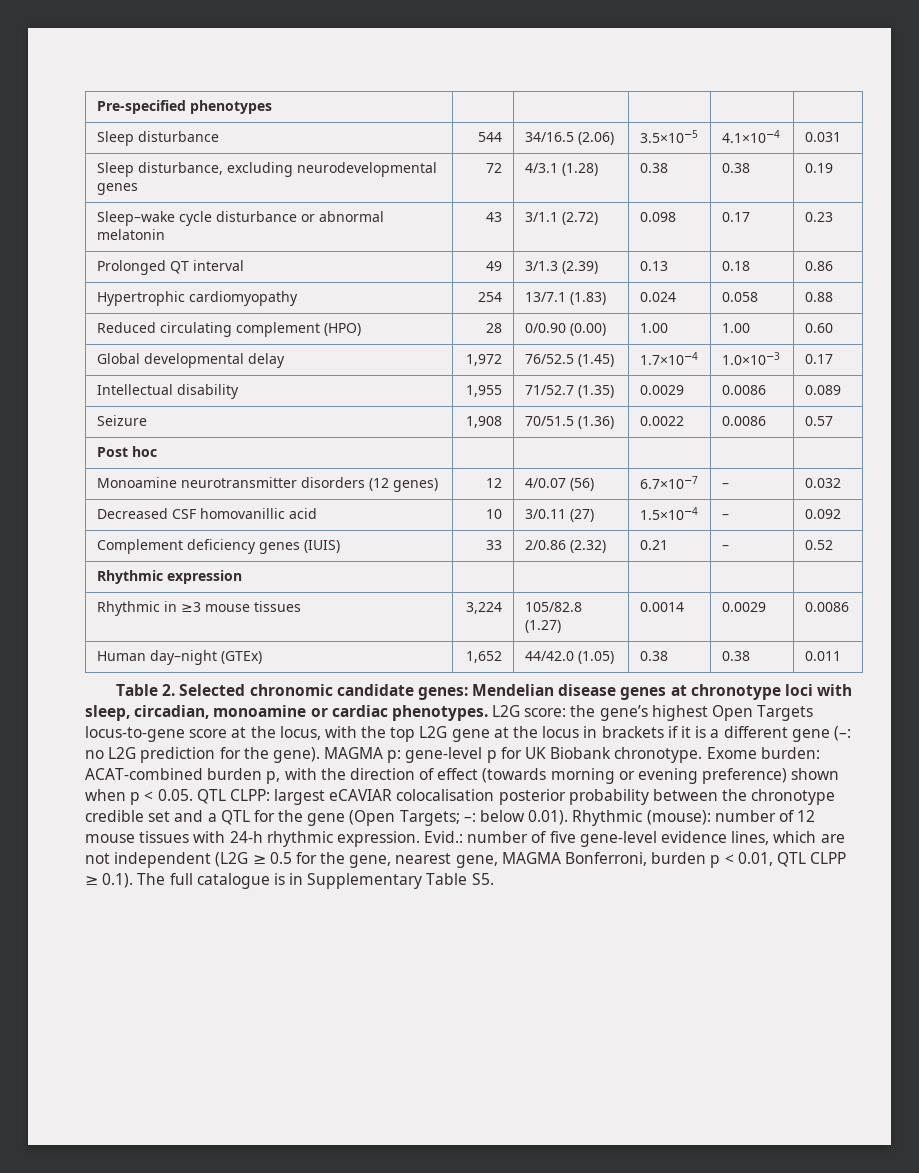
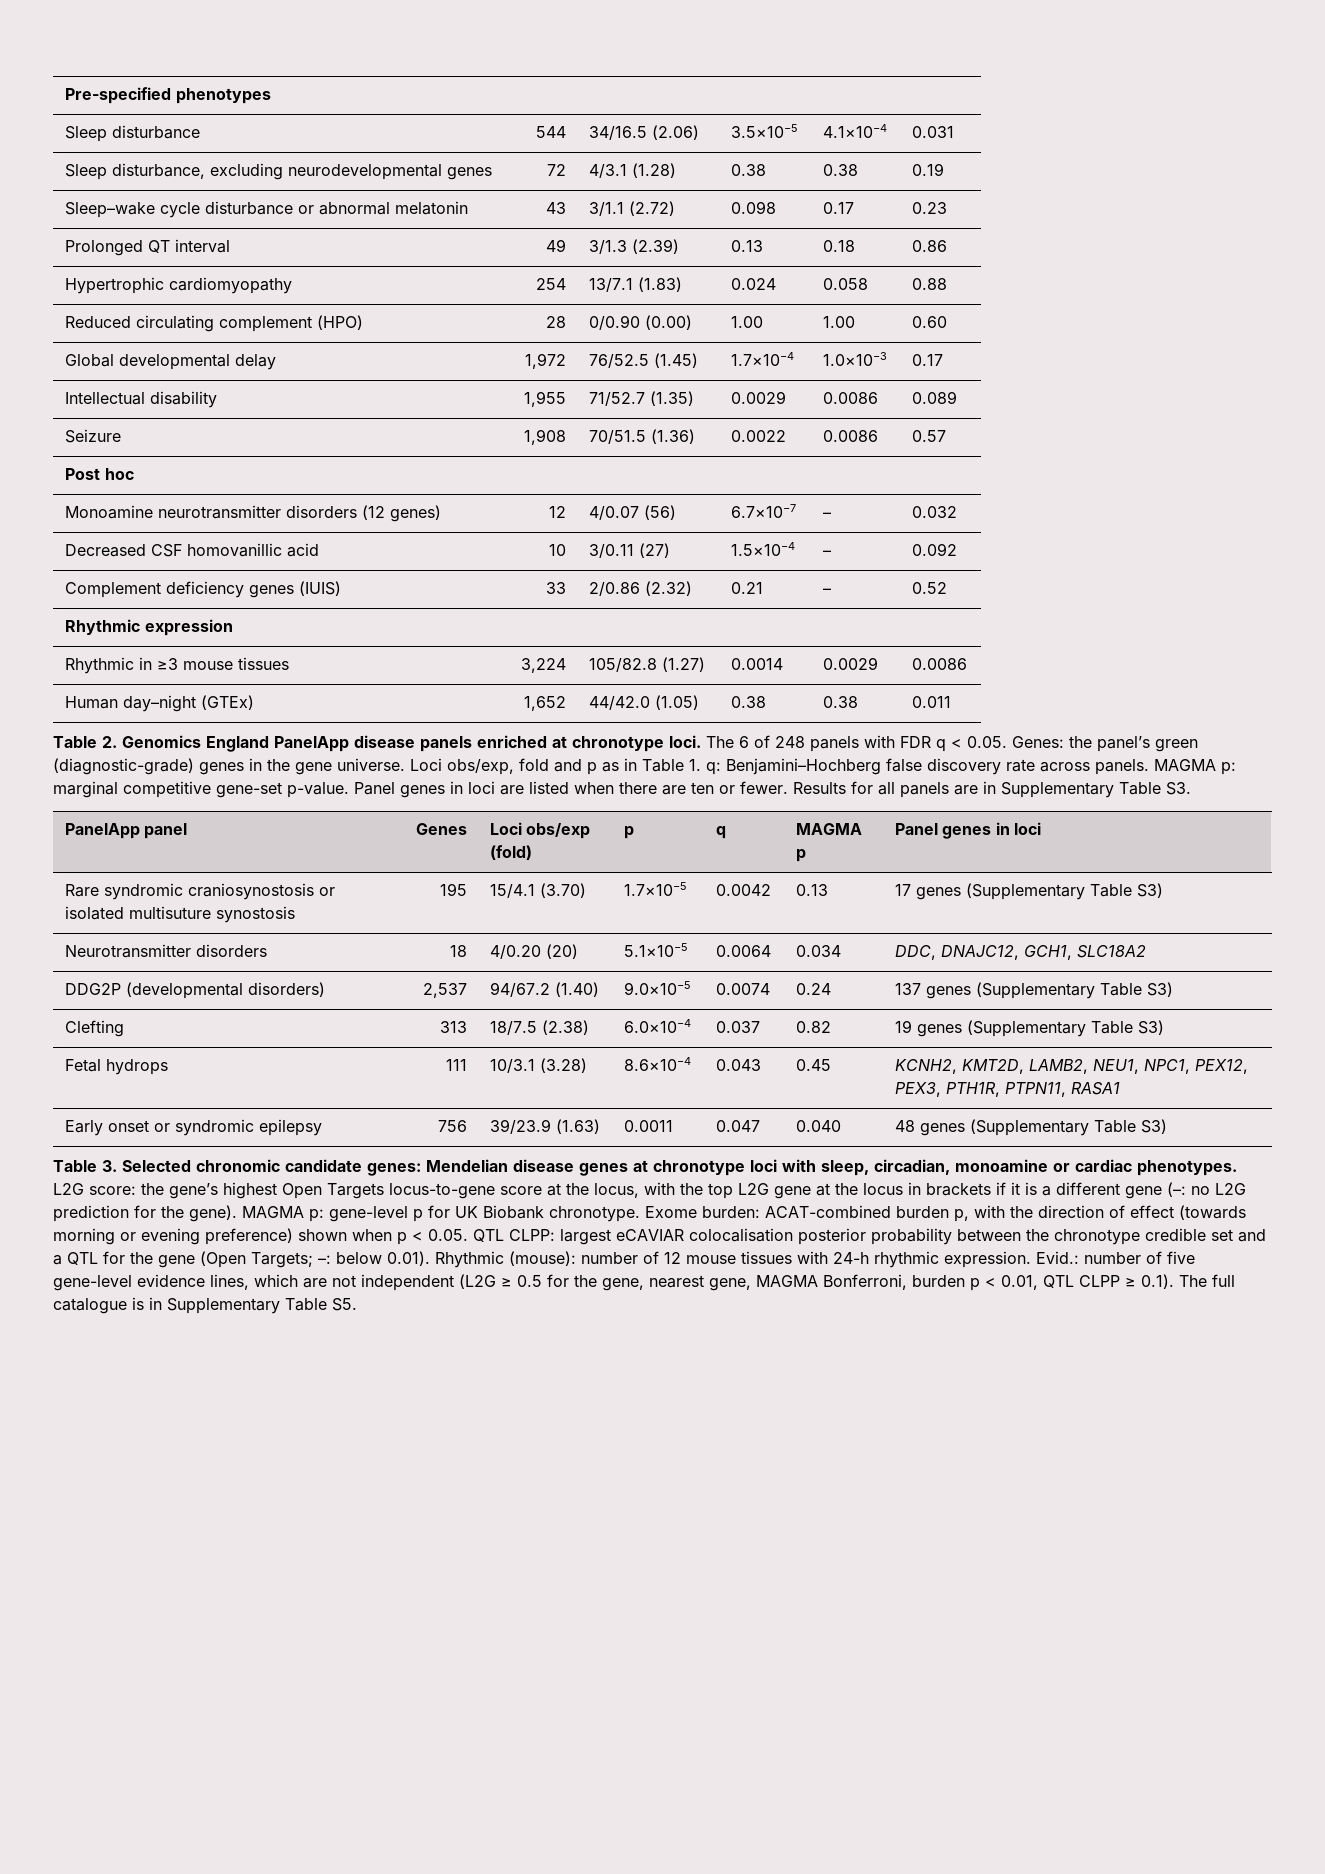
(176, 690) none -> [122,735,1198,752] [53,758,1236,775] [53,781,1191,798] [65,823,188,839] [415,823,467,835] [490,822,591,839] [490,845,533,860] [624,826,635,839] [716,826,727,839] [796,823,863,835] [796,849,807,862] [895,822,1041,839] [65,883,336,900] [65,906,296,923] [439,883,467,896] [490,883,587,898] [624,882,688,896] [716,884,772,896] [796,884,829,896] [895,883,1164,900] [65,944,268,958] [449,945,467,957] [490,944,579,959] [624,943,689,957] [716,945,772,957] [796,945,842,957] [895,945,1147,960] [65,982,326,999] [422,983,467,998] [490,982,600,997] [624,981,692,995] [716,983,771,995] [796,983,832,995] [895,982,1174,999] [65,1020,125,1037] [439,1021,467,1033] [490,1020,590,1035] [624,1019,692,1033] [716,1021,761,1033] [796,1021,832,1033] [895,1020,1165,1037] [65,1059,169,1075] [445,1059,467,1071] [490,1058,588,1073] [624,1057,692,1071] [716,1059,762,1071] [796,1059,832,1071] [895,1059,1249,1074] [895,1082,1121,1097] [65,1119,323,1136] [437,1120,467,1132] [490,1119,601,1134] [624,1120,674,1132] [716,1120,761,1132] [796,1120,842,1132] [895,1119,1168,1136] [53,1160,117,1172] Genomics England PanelApp disease panels enriched at chronotype loci. The 6 of 248 panels with FDR q < 0.05. Genes: the panel’s green (diagnostic-grade) genes in the gene universe. Loci obs/exp, fold and p as in Table 1. q: Benjamini–Hochberg false discovery rate across panels. MAGMA p: marginal competitive gene-set p-value. Panel genes in loci are listed when there are ten or fewer. Results for all panels are in Supplementary Table S3. // PanelApp panel | Genes | Loci obs/exp (fold) | p | q | MAGMA p | Panel genes in loci // Rare syndromic craniosynostosis or isolated multisuture synostosis | 195 | 15/4.1 (3.70) | 1.7×10−5 | 0.0042 | 0.13 | 17 genes (Supplementary Table S3) // Neurotransmitter disorders | 18 | 4/0.20 (20) | 5.1×10−5 | 0.0064 | 0.034 | DDC, DNAJC12, GCH1, SLC18A2 // DDG2P (developmental disorders) | 2,537 | 94/67.2 (1.40) | 9.0×10−5 | 0.0074 | 0.24 | 137 genes (Supplementary Table S3) // Clefting | 313 | 18/7.5 (2.38) | 6.0×10−4 | 0.037 | 0.82 | 19 genes (Supplementary Table S3) // Fetal hydrops | 111 | 10/3.1 (3.28) | 8.6×10−4 | 0.043 | 0.45 | KCNH2, KMT2D, LAMB2, NEU1, NPC1, PEX12, PEX3, PTH1R, PTPN11, RASA1 // Early onset or syndromic epilepsy | 756 | 39/23.9 (1.63) | 0.0011 | 0.047 | 0.040 | 48 genes (Supplementary Table S3) // Table 3.

